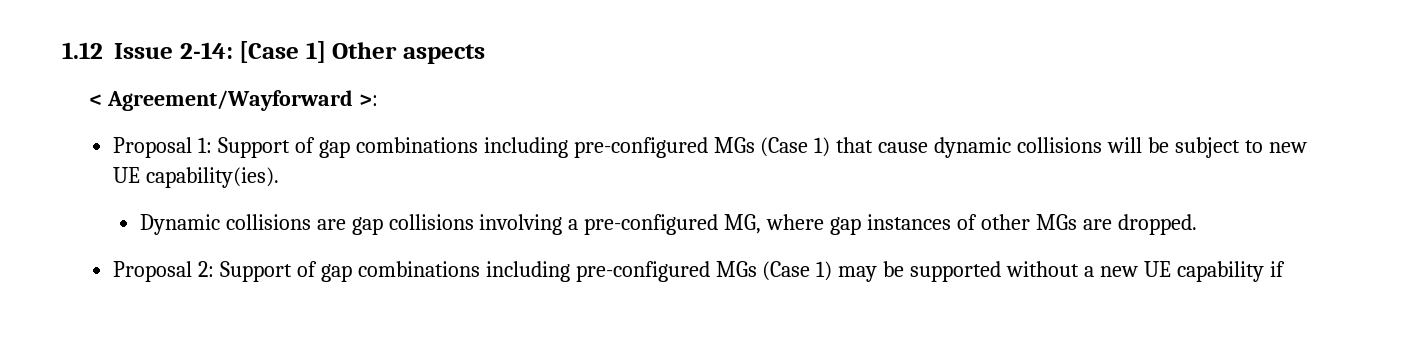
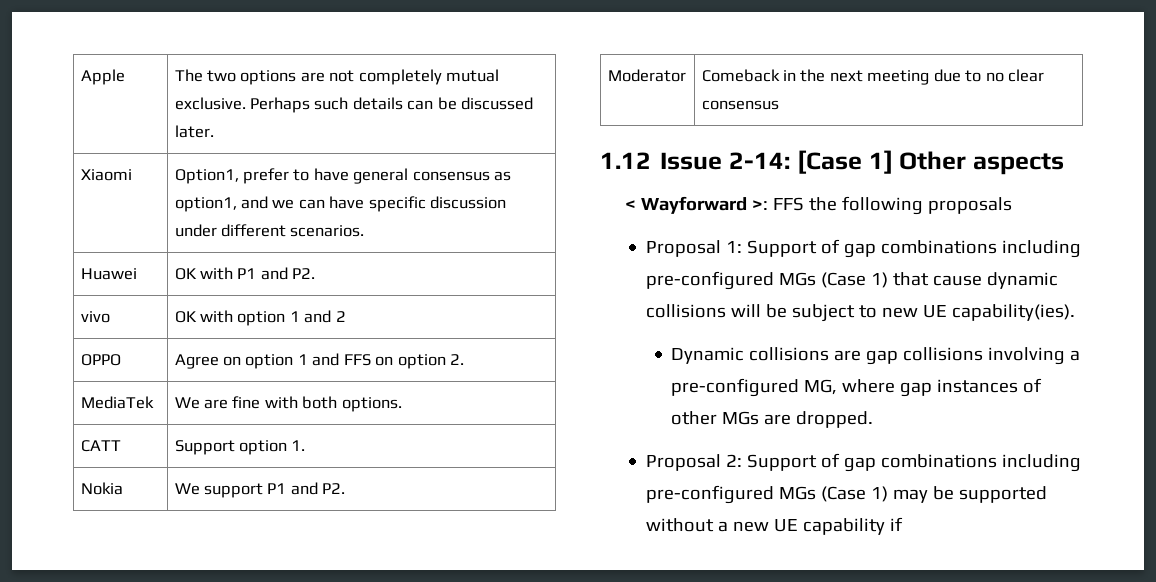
(62, 50) none -> [80,69,125,85] [174,69,500,85] [174,97,534,113] [174,125,214,138] [80,169,132,181] [174,168,512,184] [174,196,507,212] [174,224,365,237] [80,268,137,280] [174,267,316,280] [80,311,110,323] [174,310,346,326] [80,354,121,366] [174,353,465,369] [80,396,154,409] [174,396,402,412] [80,440,121,452] [174,440,306,455] [80,482,123,495] [174,482,346,498] [607,69,686,82] [701,69,1045,85] [701,100,779,110] Apple | The two options are not completely mutual exclusive. Perhaps such details can be discussed later. // Xiaomi | Option1, prefer to have general consensus as option1, and we can have specific discussion under different scenarios. // Huawei | OK with P1 and P2. // vivo | OK with option 1 and 2 // OPPO | Agree on option 1 and FFS on option 2. // MediaTek | We are fine with both options. // CATT | Support option 1. // Nokia | We support P1 and P2. // Moderator | Comeback in the next meeting due to no clear consensus //
[106,90,353,111] Agreement/Wayforward -> [641,196,748,214] Wayforward
(378, 100) none -> [773,196,1013,215] FFS the following proposals

